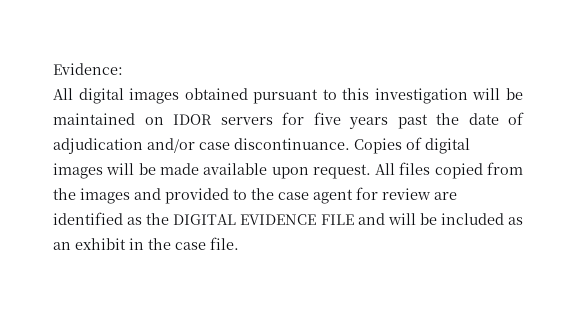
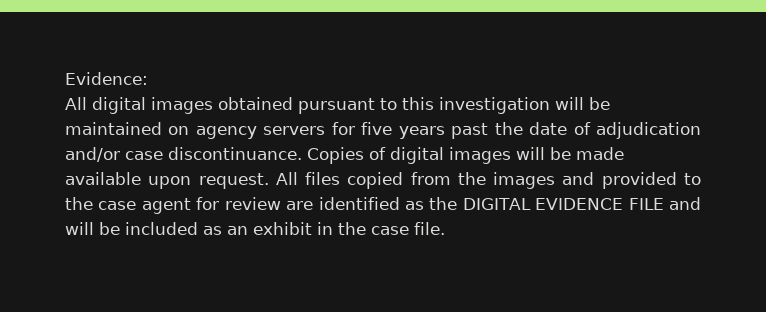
[173,114,212,125] IDOR -> [195,126,257,139] agency

